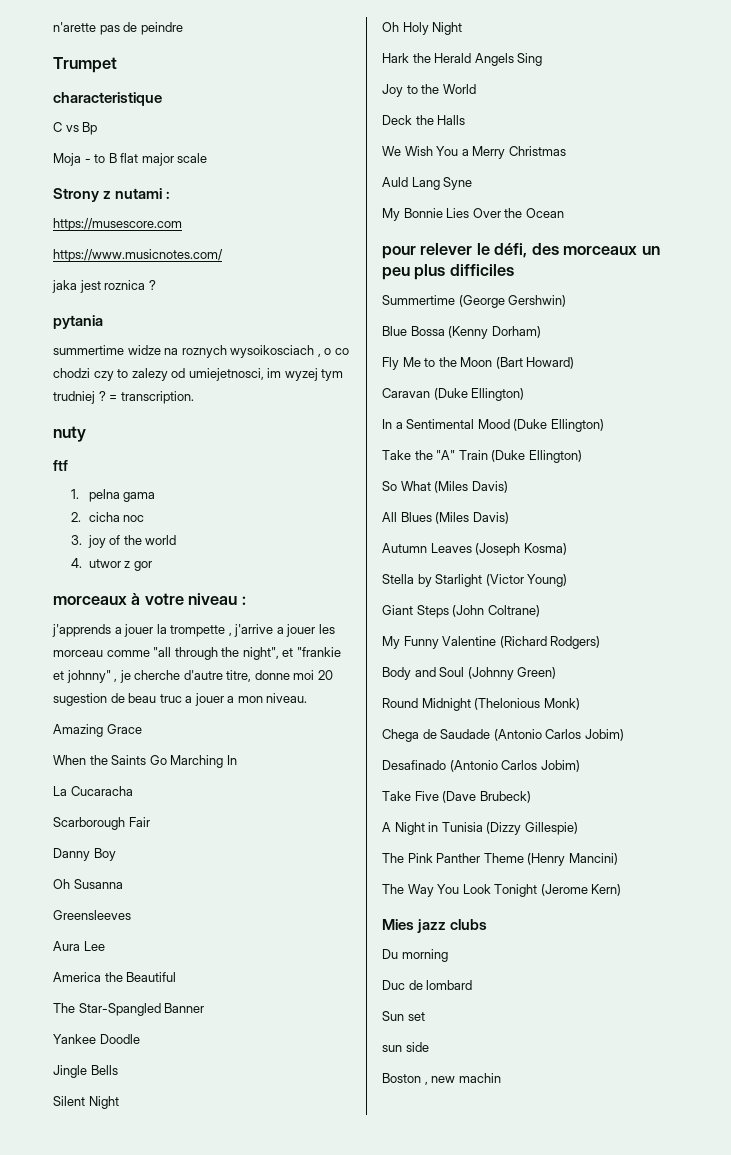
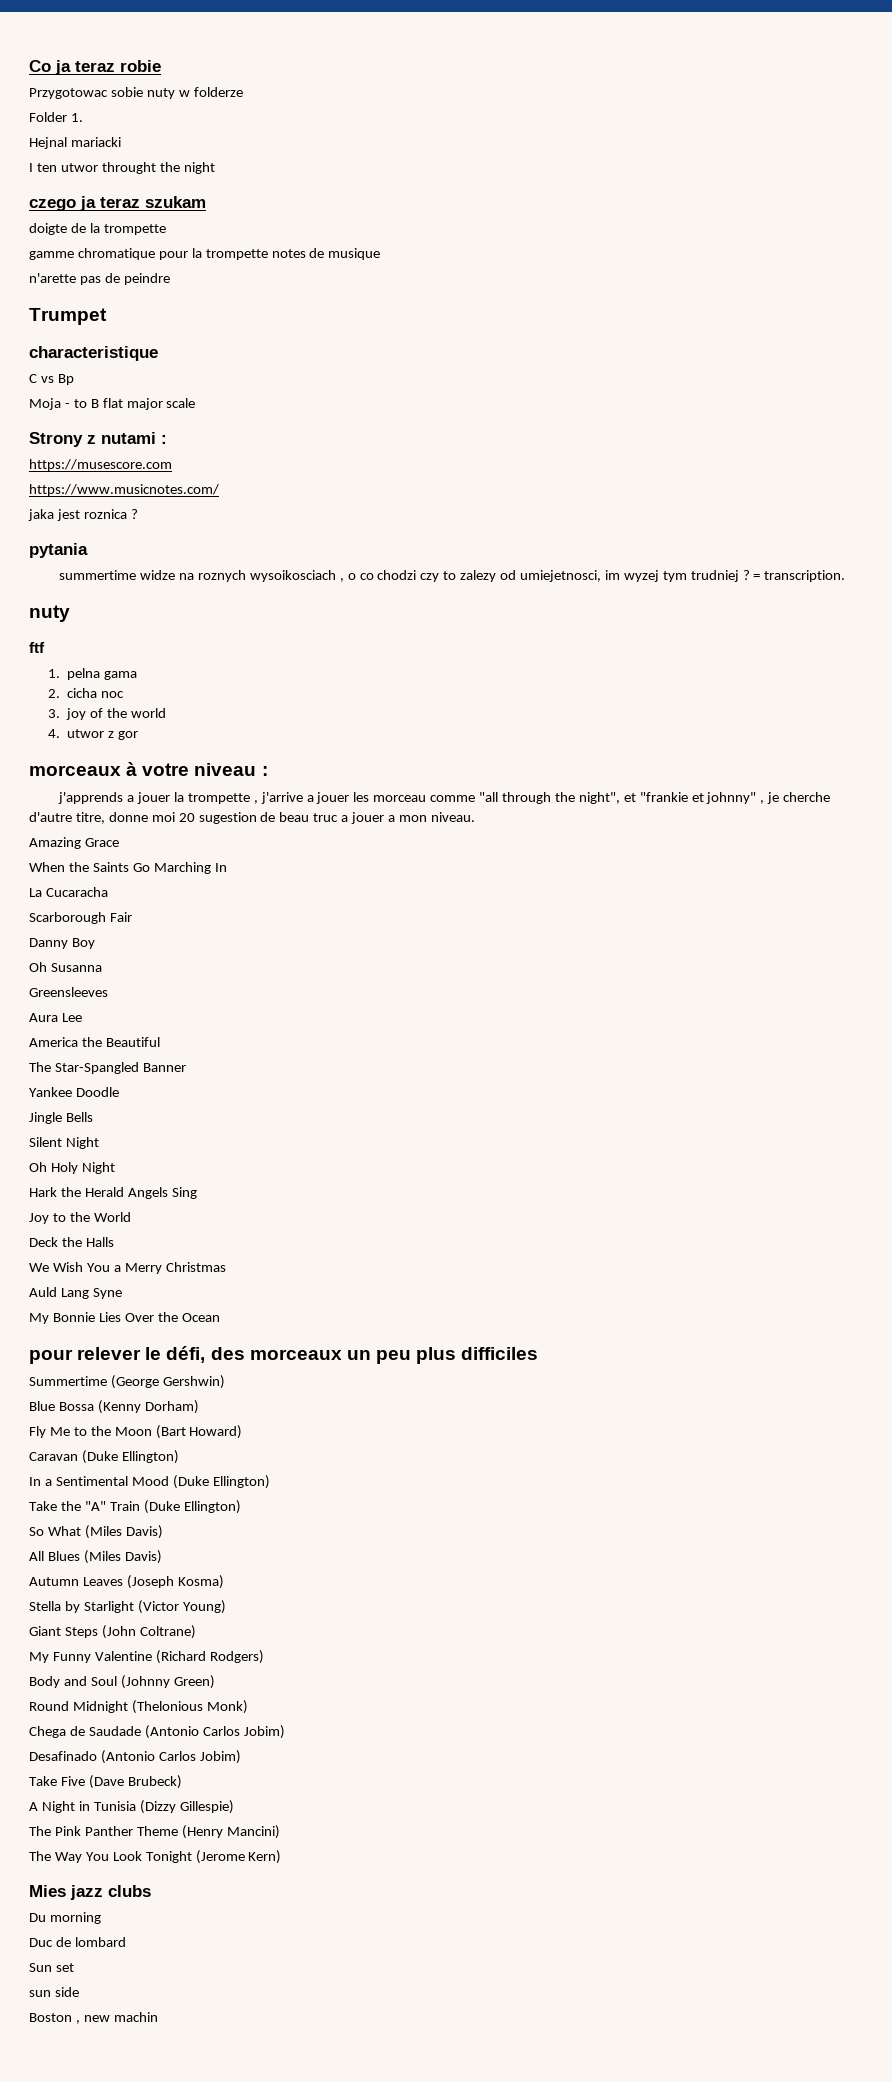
(53, 27) none -> [29,60,161,75] [29,87,243,99] [29,112,83,122] [29,137,121,149] [29,162,215,174] [29,196,206,211] [29,223,166,235] [29,248,381,260] Co ja teraz robie // Przygotowac sobie nuty w folderze // Folder 1. // Hejnal mariacki // I ten utwor throught the night // czego ja teraz szukam // doigte de la trompette // gamme chromatique pour la trompette notes de musique //

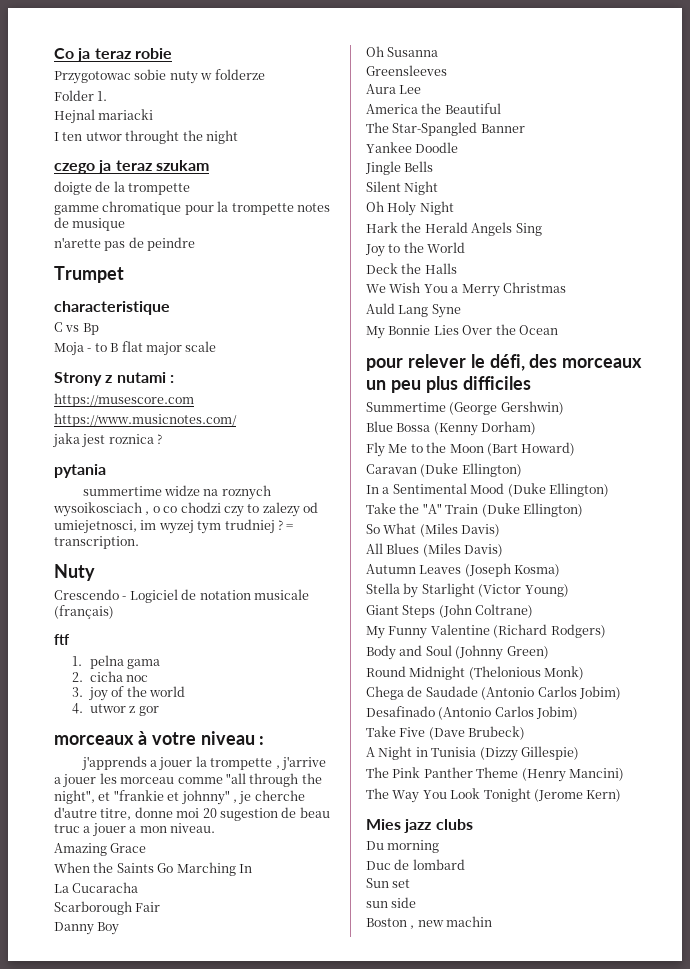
[29,605,70,622] nuty -> [54,564,95,581] [54,589,309,603] [54,605,114,619] Nuty // Crescendo - Logiciel de notation musicale (français)

